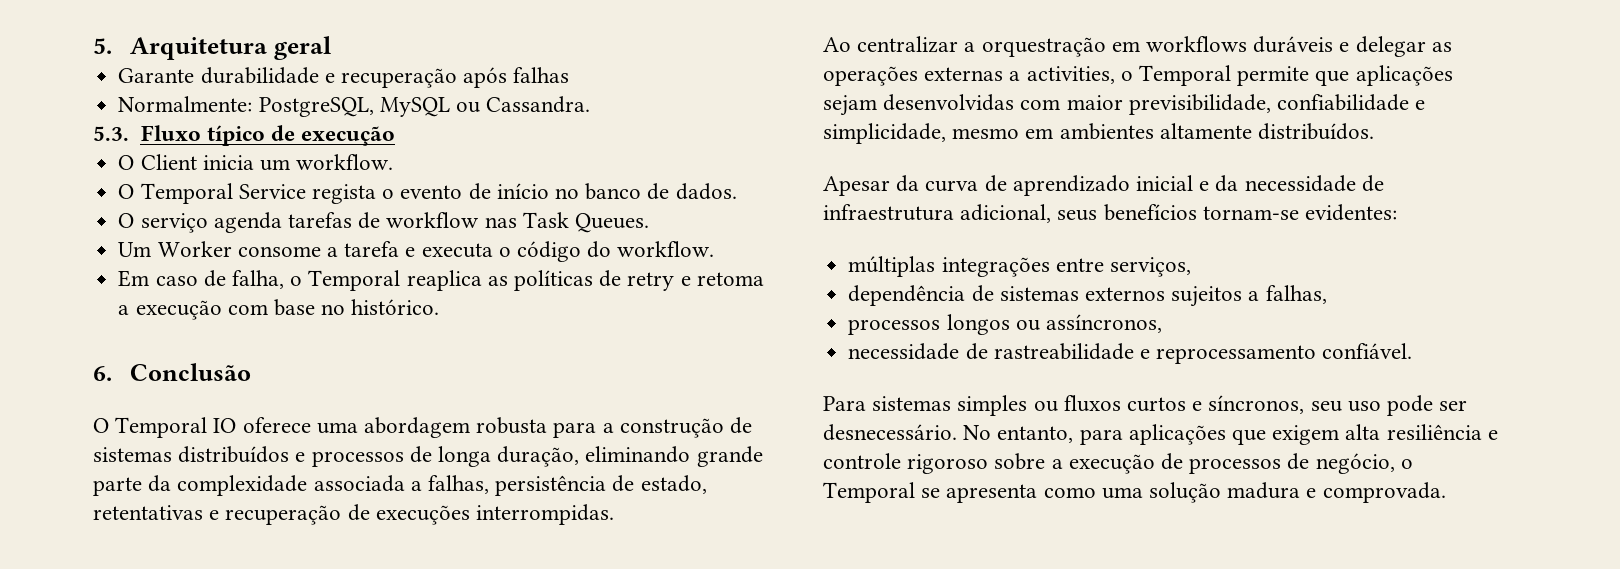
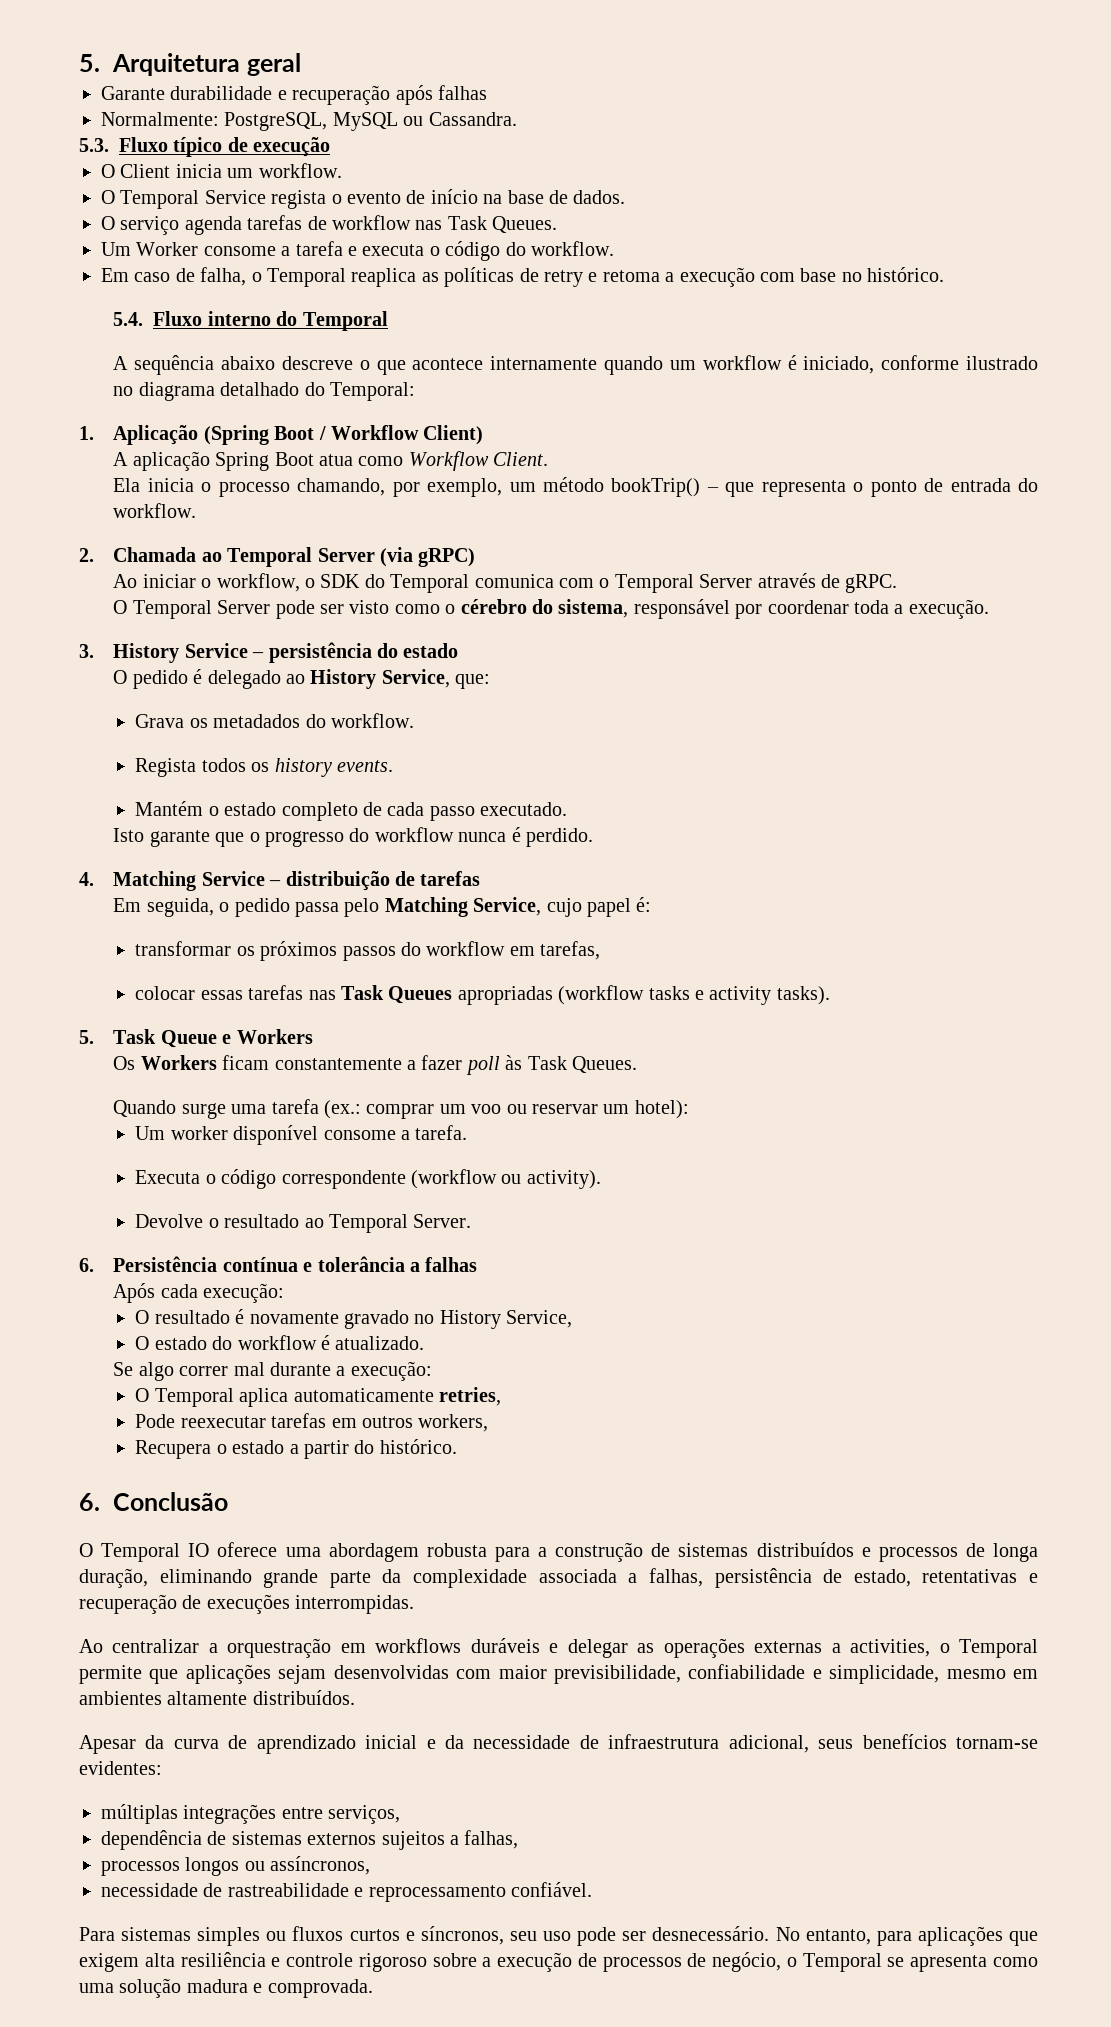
[554,183,642,200] no banco -> [483,190,544,204] na base
(440, 307) none -> [113,311,388,331] [113,355,1039,375] [113,382,415,401] [79,425,484,445] [113,451,549,471] [113,477,1038,497] [113,503,197,518] [79,547,476,567] [113,573,898,593] [113,599,989,619] [79,642,459,663] [113,669,491,689] [135,713,414,728] [135,758,393,777] [135,801,568,821] [113,827,593,847] [79,871,481,891] [113,897,652,917] [135,941,601,961] [135,985,830,1005] [79,1029,313,1048] [113,1055,637,1075] [113,1099,689,1119] [135,1125,468,1145] [135,1169,601,1189] [135,1214,472,1233] [79,1256,478,1272] [113,1283,285,1303] [135,1309,573,1329] [135,1335,425,1350] [113,1361,432,1381] [135,1387,501,1407] [135,1413,489,1432] [135,1439,457,1459] // 5.4. Fluxo interno do Temporal // A sequência abaixo descreve o que acontece internamente quando um workflow é iniciado, conforme ilustrado no diagrama detalhado do Temporal: // 1. Aplicação (Spring Boot / Workflow Client) // A aplicação Spring Boot atua como Workflow Client. // Ela inicia o processo chamando, por exemplo, um método bookTrip() – que representa o ponto de entrada do workflow. // 2. Chamada ao Temporal Server (via gRPC) // Ao iniciar o workflow, o SDK do Temporal comunica com o Temporal Server através de gRPC. // O Temporal Server pode ser visto como o cérebro do sistema, responsável por coordenar toda a execução. // 3. History Service – persistência do estado // O pedido é delegado ao History Service, que: // Grava os metadados do workflow. // Regista todos os history events. // Mantém o estado completo de cada passo executado. // Isto garante que o progresso do workflow nunca é perdido. // 4. Matching Service – distribuição de tarefas // Em seguida, o pedido passa pelo Matching Service, cujo papel é: // transformar os próximos passos do workflow em tarefas, // colocar essas tarefas nas Task Queues apropriadas (workflow tasks e activity tasks). // 5. Task Queue e Workers // Os Workers ficam constantemente a fazer poll às Task Queues. // Quando surge uma tarefa (ex.: comprar um voo ou reservar um hotel): // Um worker disponível consome a tarefa. // Executa o código correspondente (workflow ou activity). // Devolve o resultado ao Temporal Server. // 6. Persistência contínua e tolerância a falhas // Após cada execução: // O resultado é novamente gravado no History Service, // O estado do workflow é atualizado. // Se algo correr mal durante a execução: // O Temporal aplica automaticamente retries, // Pode reexecutar tarefas em outros workers, // Recupera o estado a partir do histórico.

